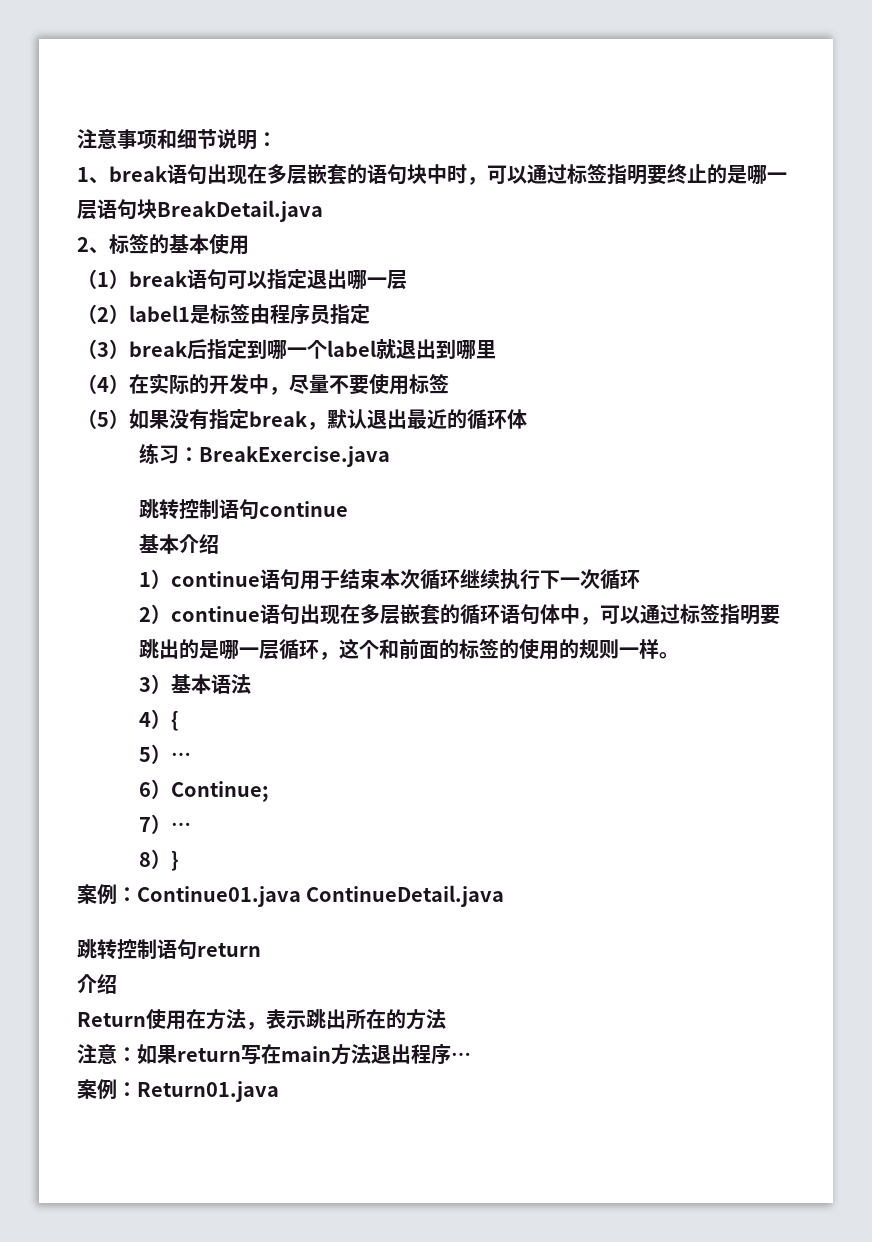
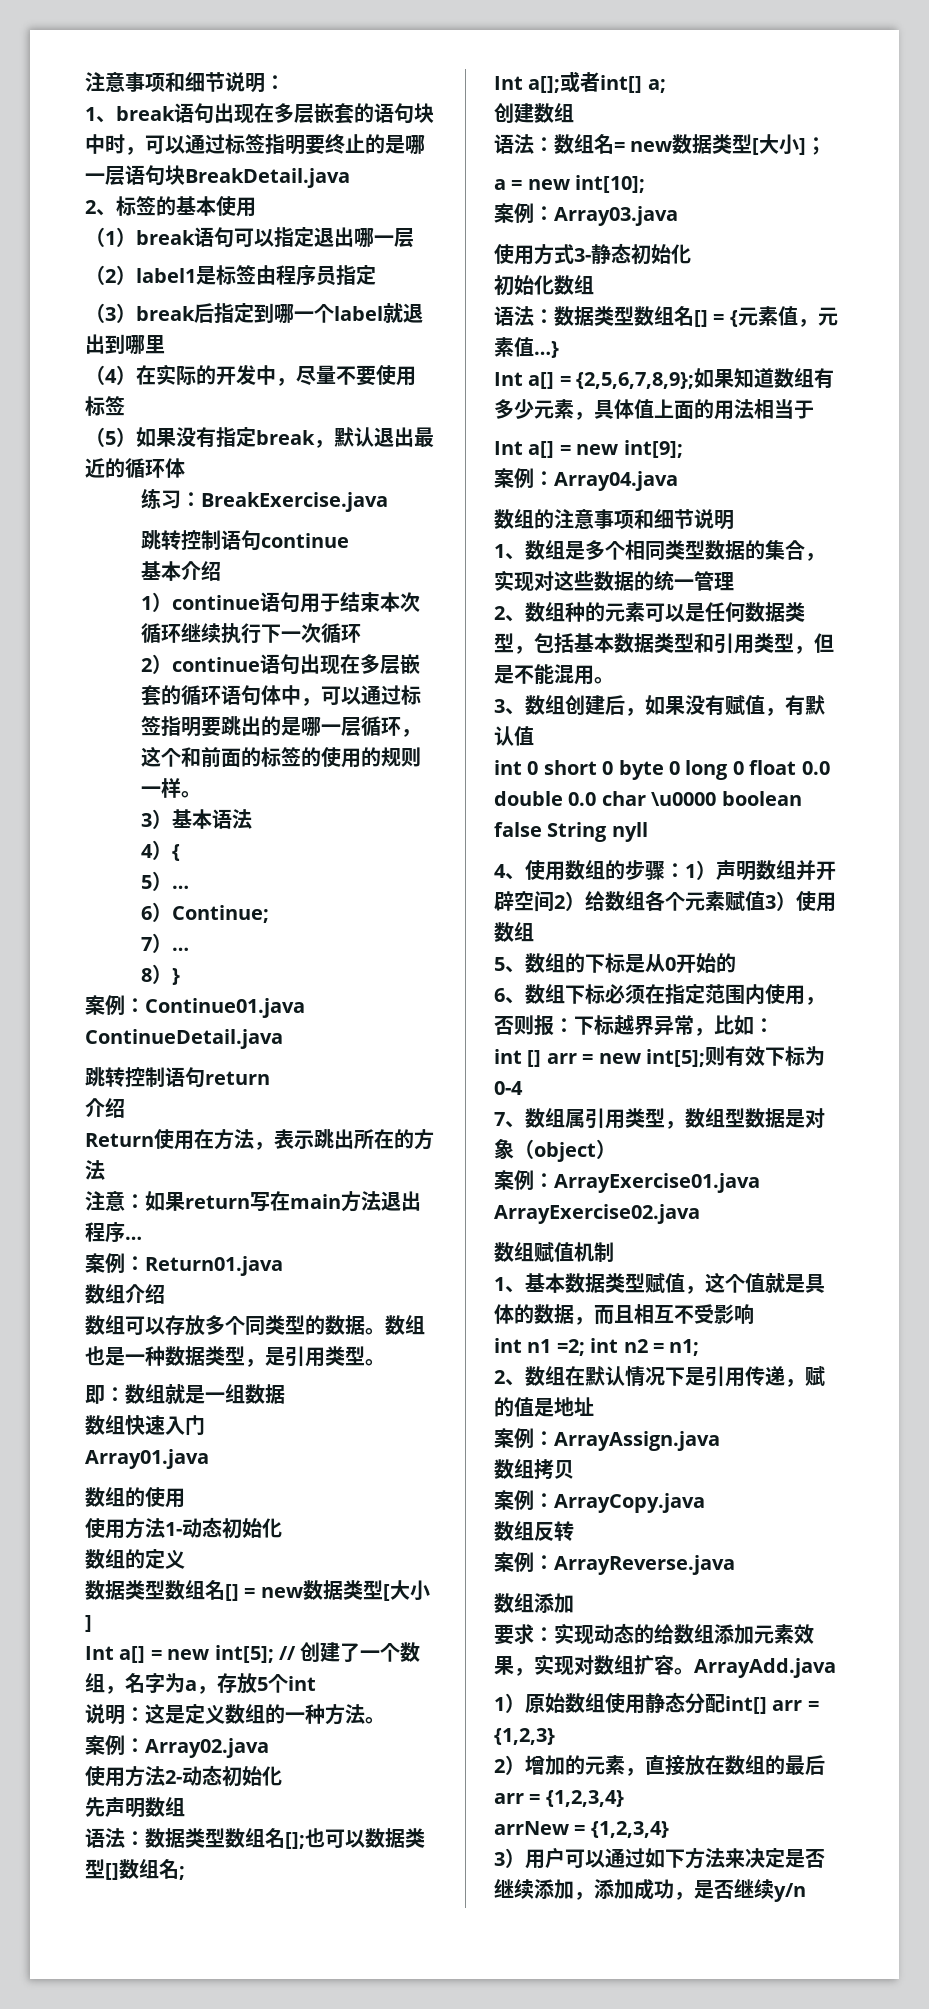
(279, 1091) none -> [85,1284,165,1304] [85,1315,425,1336] [85,1346,385,1367] [85,1384,285,1404] [85,1415,205,1435] [85,1449,209,1469] [85,1487,185,1508] [85,1517,282,1539] [85,1549,185,1569] [85,1580,430,1601] [85,1615,92,1632] [85,1642,421,1663] [85,1673,316,1694] [85,1703,385,1725] [85,1735,269,1758] [85,1765,282,1787] [85,1797,185,1818] [85,1828,425,1849] [85,1859,185,1880] [494,71,666,93] [494,103,574,123] [494,134,827,155] [494,175,646,193] [494,203,678,226] [494,243,691,265] [494,275,594,296] [494,306,838,327] [494,337,559,358] [494,368,835,389] [494,399,814,420] [494,440,683,458] [494,468,678,491] [494,509,734,530] [494,540,825,561] [494,570,734,592] [494,602,805,623] [494,633,834,654] [494,664,614,685] [494,695,825,716] [494,726,534,746] [494,760,830,780] [494,791,802,806] [494,822,648,842] [494,860,836,881] [494,890,836,912] [494,922,534,942] [494,953,736,973] [494,984,825,1005] [494,1015,774,1036] [494,1046,825,1067] [494,1081,523,1095] [494,1108,825,1129] [494,1138,616,1162] [494,1170,760,1193] [494,1204,700,1224] [494,1242,614,1262] [494,1272,825,1294] [494,1304,754,1325] [494,1338,700,1356] [494,1366,825,1387] [494,1397,594,1417] [494,1428,720,1451] [494,1459,574,1480] [494,1490,705,1513] [494,1521,574,1541] [494,1552,735,1575] [494,1593,574,1613] [494,1623,814,1645] [494,1654,836,1678] [494,1692,819,1714] [494,1728,555,1745] [494,1755,825,1776] [494,1790,624,1807] [494,1821,669,1838] [494,1847,825,1869] [494,1878,806,1902] // 数组介绍 // 数组可以存放多个同类型的数据。数组也是一种数据类型，是引用类型。 // 即：数组就是一组数据 // 数组快速入门 // Array01.java // 数组的使用 // 使用方法1-动态初始化 // 数组的定义 // 数据类型数组名[] = new数据类型[大小] // Int a[] = new int[5]; // 创建了一个数组，名字为a，存放5个int // 说明：这是定义数组的一种方法。 // 案例：Array02.java // 使用方法2-动态初始化 // 先声明数组 // 语法：数据类型数组名[];也可以数据类型[]数组名; // Int a[];或者int[] a; // 创建数组 // 语法：数组名= new数据类型[大小]； // a = new int[10]; // 案例：Array03.java // 使用方式3-静态初始化 // 初始化数组 // 语法：数据类型数组名[] = {元素值，元素值…} // Int a[] = {2,5,6,7,8,9};如果知道数组有多少元素，具体值上面的用法相当于 // Int a[] = new int[9]; // 案例：Array04.java // 数组的注意事项和细节说明 // 1、数组是多个相同类型数据的集合，实现对这些数据的统一管理 // 2、数组种的元素可以是任何数据类型，包括基本数据类型和引用类型，但是不能混用。 // 3、数组创建后，如果没有赋值，有默认值 // int 0 short 0 byte 0 long 0 float 0.0 double 0.0 char \u0000 boolean false String nyll // 4、使用数组的步骤：1）声明数组并开辟空间2）给数组各个元素赋值3）使用数组 // 5、数组的下标是从0开始的 // 6、数组下标必须在指定范围内使用，否则报：下标越界异常，比如： // int [] arr = new int[5];则有效下标为0-4 // 7、数组属引用类型，数组型数据是对象（object） // 案例：ArrayExercise01.java ArrayExercise02.java // 数组赋值机制 // 1、基本数据类型赋值，这个值就是具体的数据，而且相互不受影响 // int n1 =2; int n2 = n1; // 2、数组在默认情况下是引用传递，赋的值是地址 // 案例：ArrayAssign.java // 数组拷贝 // 案例：ArrayCopy.java // 数组反转 // 案例：ArrayReverse.java // 数组添加 // 要求：实现动态的给数组添加元素效果，实现对数组扩容。ArrayAdd.java // 1）原始数组使用静态分配int[] arr = {1,2,3} // 2）增加的元素，直接放在数组的最后arr = {1,2,3,4} // arrNew = {1,2,3,4} // 3）用户可以通过如下方法来决定是否继续添加，添加成功，是否继续y/n

